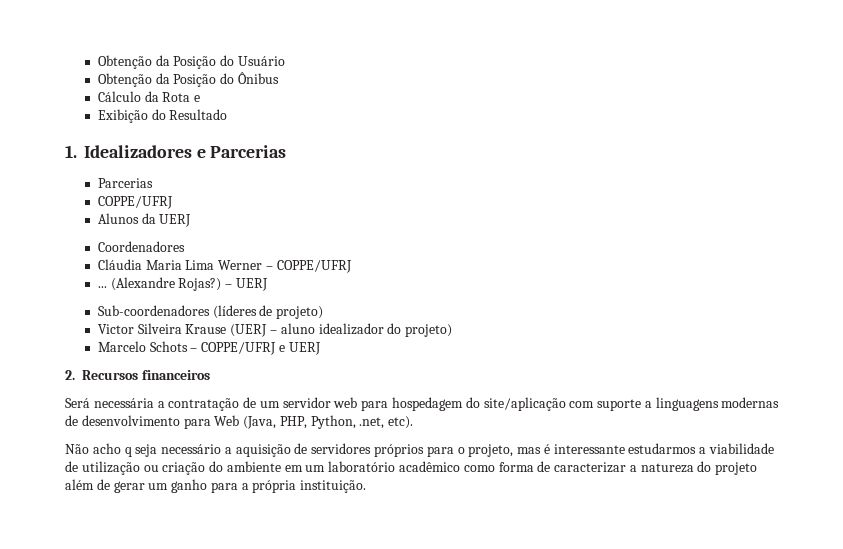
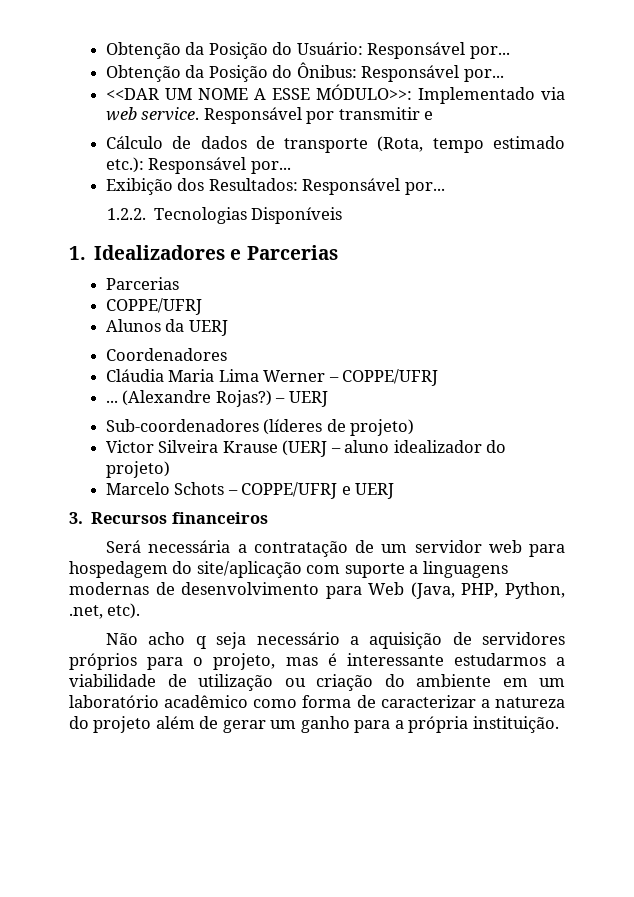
[97,55,285,69] [97,72,279,87] [97,91,201,102] [97,109,228,123] Obtenção da Posição do Usuário // Obtenção da Posição do Ônibus // Cálculo da Rota e // Exibição do Resultado -> [105,42,510,59] [105,62,504,82] [105,84,565,104] [105,107,434,124] [105,136,565,153] [105,157,291,174] [105,178,445,195] [106,207,343,224] Obtenção da Posição do Usuário: Responsável por... // Obtenção da Posição do Ônibus: Responsável por... // <<DAR UM NOME A ESSE MÓDULO>>: Implementado via web service. Responsável por transmitir e // Cálculo de dados de transporte (Rota, tempo estimado etc.): Responsável por... // Exibição dos Resultados: Responsável por... // 1.2.2. Tecnologias Disponíveis
[65,370,75,380] 2. -> [69,512,83,524] 3.

